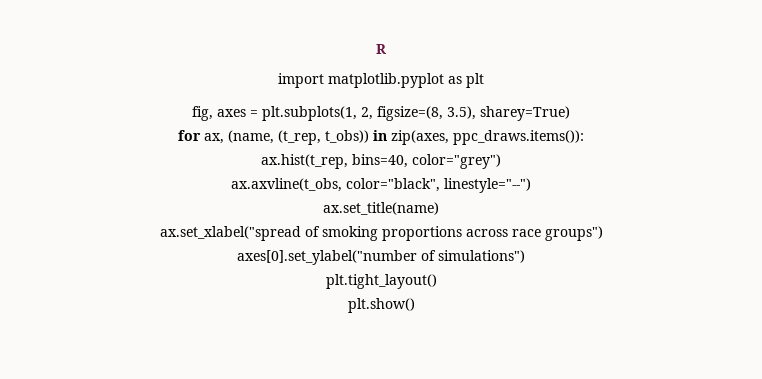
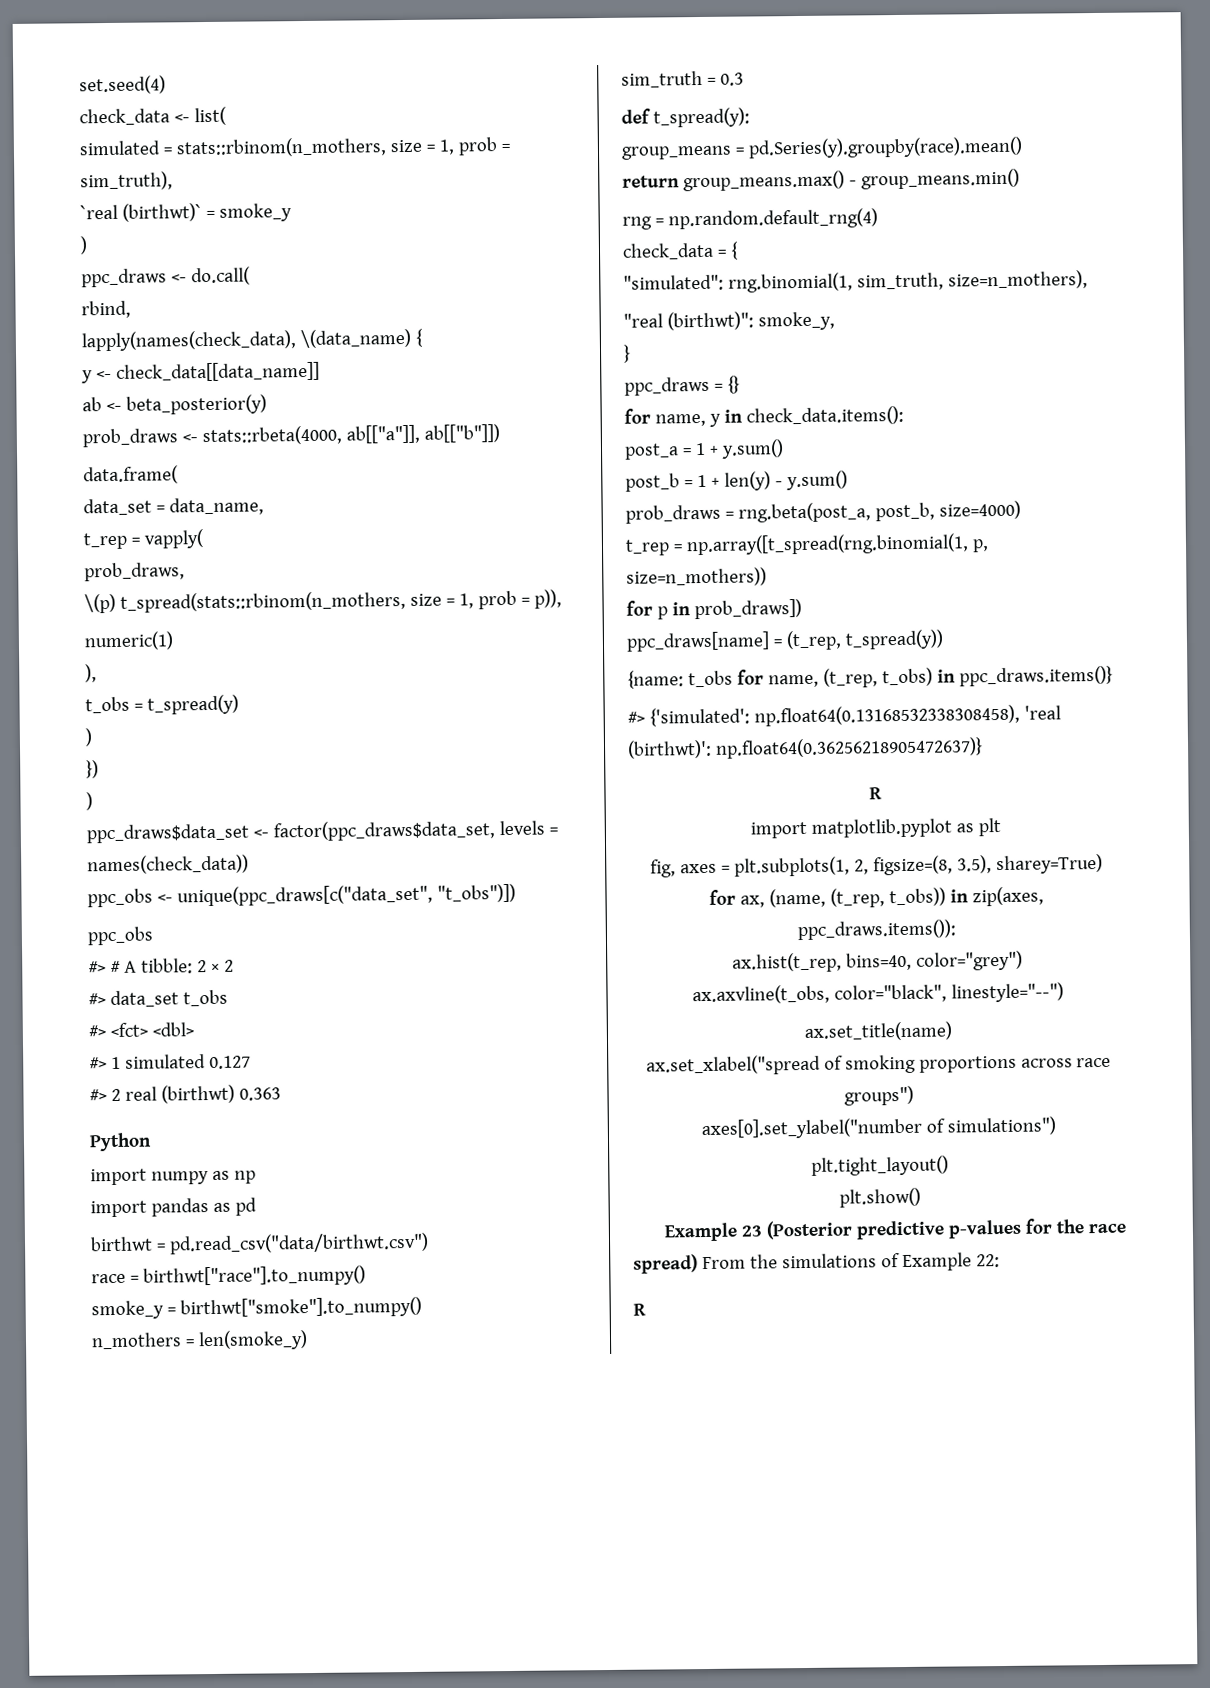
(376, 49) none -> [79,75,166,95] [79,106,226,126] [79,137,510,158] [80,171,173,191] [80,203,292,222] [80,236,88,255] [81,266,250,288] [81,300,131,319] [81,328,423,352] [81,361,320,384] [82,394,267,415] [82,424,500,448] [83,465,178,485] [83,497,264,516] [83,529,203,550] [84,562,185,582] [84,589,562,614] [84,631,174,651] [85,664,97,683] [85,694,239,715] [85,728,92,747] [86,760,99,779] [86,792,93,811] [86,820,558,844] [87,854,249,875] [87,883,516,908] [87,926,153,946] [88,958,234,974] [88,989,228,1008] [88,1022,194,1038] [89,1054,251,1070] [89,1084,281,1104] [89,1132,152,1152] [90,1168,256,1186] [90,1197,257,1218] [90,1232,429,1255] [91,1265,366,1287] [91,1296,422,1320] [91,1330,308,1351] [621,70,744,88] [621,107,750,128] [621,136,1023,160] [622,168,1020,192] [622,208,878,230] [622,241,739,260] [623,270,1088,293] [623,311,835,331] [623,344,631,363] [624,375,740,396] [624,405,904,427] [624,439,784,460] [625,470,848,492] [625,500,1021,524] [625,533,989,556] [626,567,767,587] [626,598,802,620] [626,629,944,652] [627,665,1113,689] [627,704,1061,727] [627,737,983,759] set.seed(4) // check_data <- list( // simulated = stats::rbinom(n_mothers, size = 1, prob = sim_truth), // `real (birthwt)` = smoke_y // ) // ppc_draws <- do.call( // rbind, // lapply(names(check_data), \(data_name) { // y <- check_data[[data_name]] // ab <- beta_posterior(y) // prob_draws <- stats::rbeta(4000, ab[["a"]], ab[["b"]]) // data.frame( // data_set = data_name, // t_rep = vapply( // prob_draws, // \(p) t_spread(stats::rbinom(n_mothers, size = 1, prob = p)), // numeric(1) // ), // t_obs = t_spread(y) // ) // }) // ) // ppc_draws$data_set <- factor(ppc_draws$data_set, levels = names(check_data)) // ppc_obs <- unique(ppc_draws[c("data_set", "t_obs")]) // ppc_obs // #> # A tibble: 2 × 2 // #> data_set t_obs // #> <fct> <dbl> // #> 1 simulated 0.127 // #> 2 real (birthwt) 0.363 // Python // import numpy as np // import pandas as pd // birthwt = pd.read_csv("data/birthwt.csv") // race = birthwt["race"].to_numpy() // smoke_y = birthwt["smoke"].to_numpy() // n_mothers = len(smoke_y) // sim_truth = 0.3 // def t_spread(y): // group_means = pd.Series(y).groupby(race).mean() // return group_means.max() - group_means.min() // rng = np.random.default_rng(4) // check_data = { // "simulated": rng.binomial(1, sim_truth, size=n_mothers), // "real (birthwt)": smoke_y, // } // ppc_draws = {} // for name, y in check_data.items(): // post_a = 1 + y.sum() // post_b = 1 + len(y) - y.sum() // prob_draws = rng.beta(post_a, post_b, size=4000) // t_rep = np.array([t_spread(rng.binomial(1, p, size=n_mothers)) // for p in prob_draws]) // ppc_draws[name] = (t_rep, t_spread(y)) // {name: t_obs for name, (t_rep, t_obs) in ppc_draws.items()} // #> {'simulated': np.float64(0.13168532338308458), 'real (birthwt)': np.float64(0.36256218905472637)} //
(415, 305) none -> [664,1218,1127,1242] [633,1252,1000,1274] [633,1303,646,1316] // Example 23 (Posterior predictive p-values for the race spread) From the simulations of Example 22: // R

